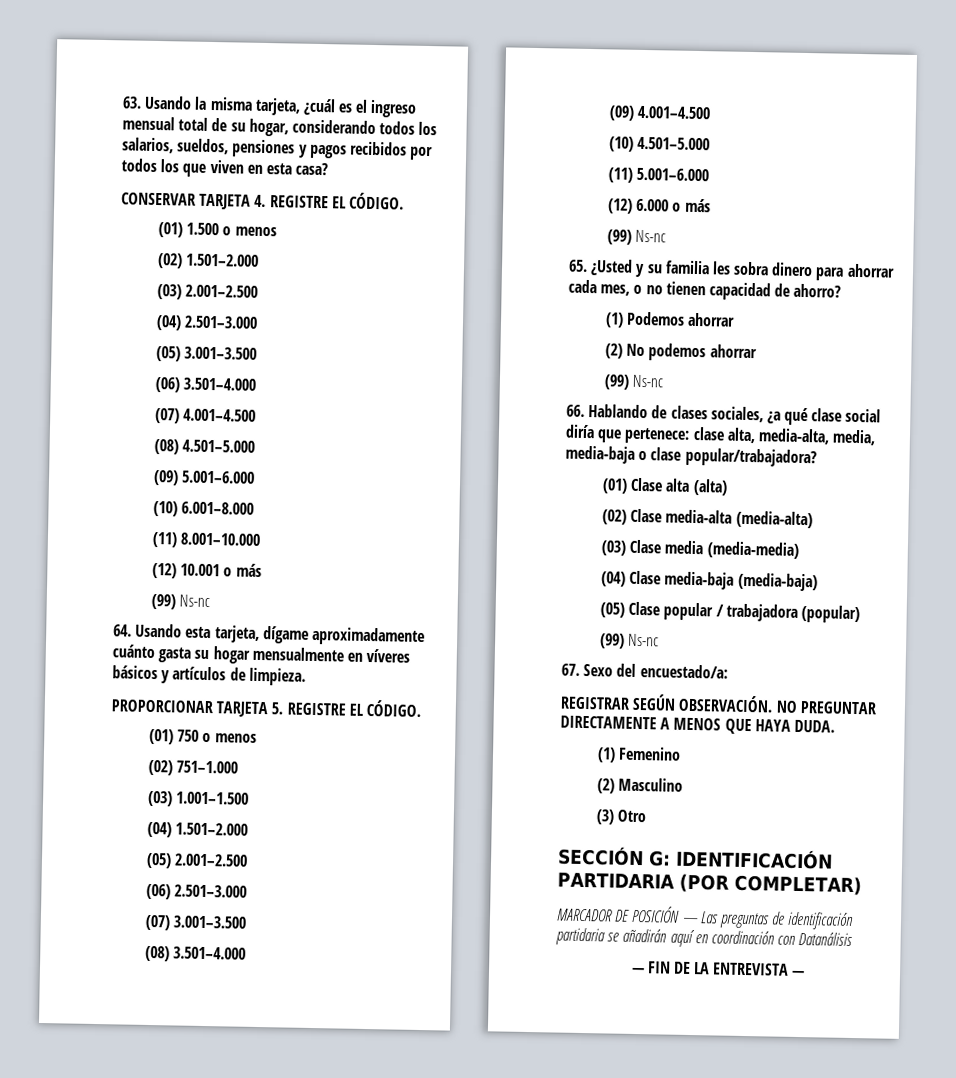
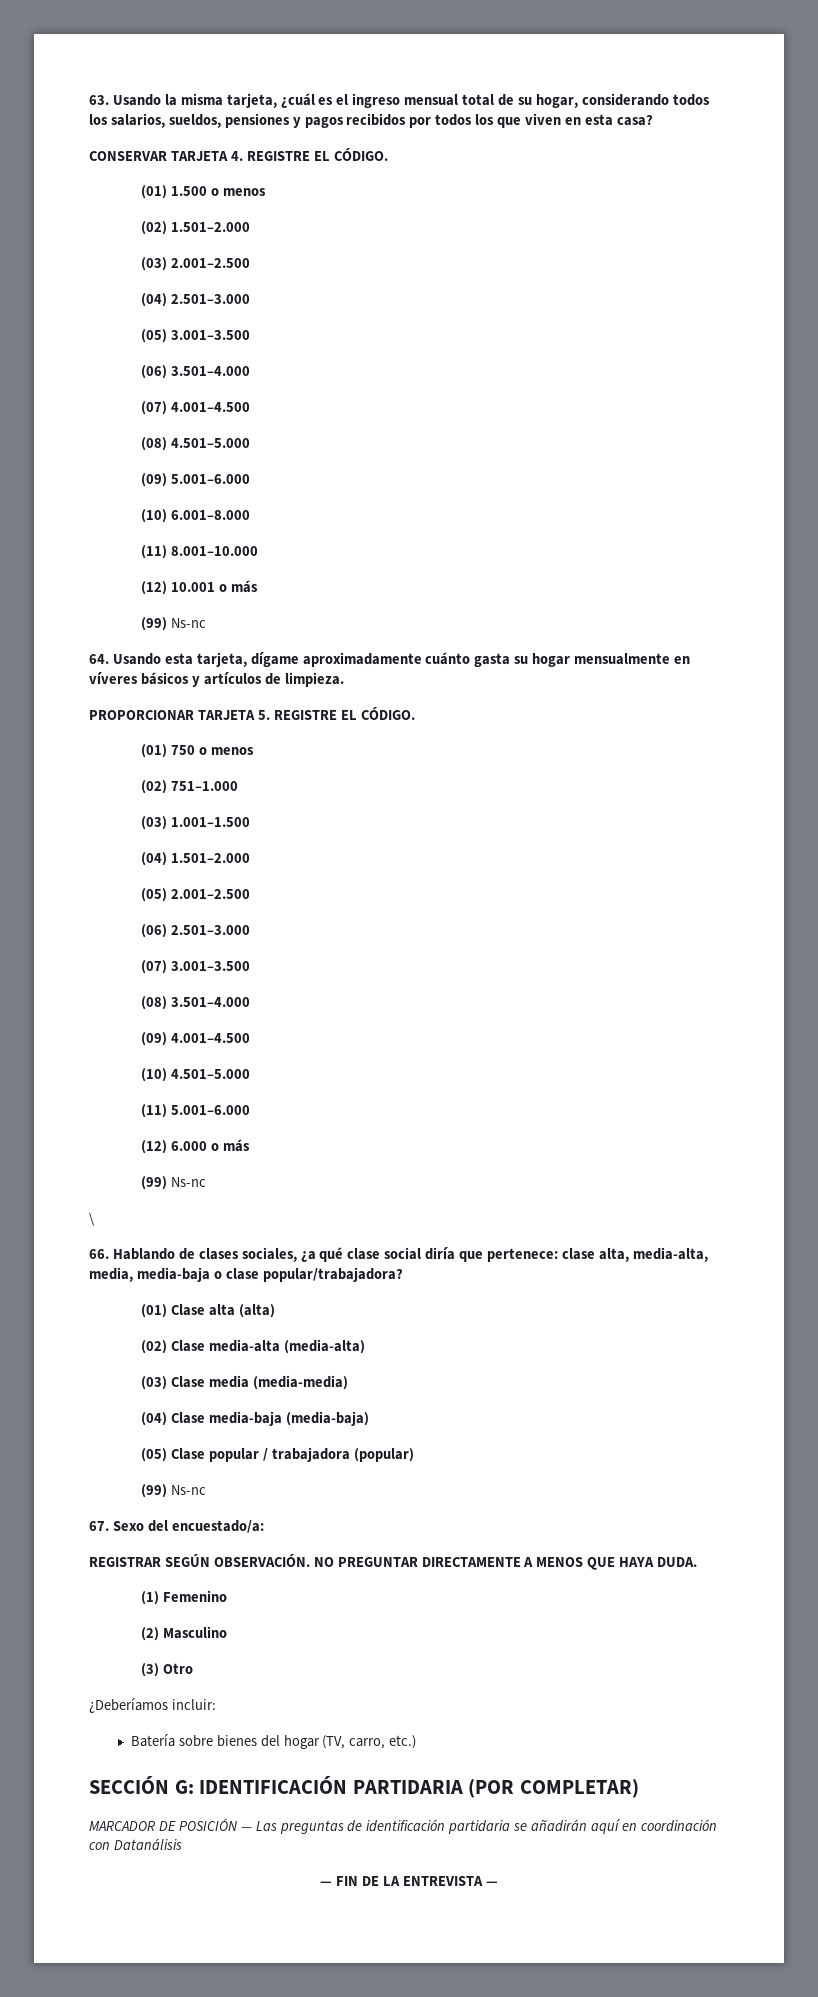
[568,259,895,281] [568,279,842,301] [604,311,736,328] [604,343,757,362] [603,374,665,390] 65. ¿Usted y su familia les sobra dinero para ahorrar cada mes, o no tienen capacidad de ahorro? // (1) Podemos ahorrar // (2) No podemos ahorrar // (99) Ns-nc -> [89,1213,94,1226] \
(648, 816) none -> [89,1698,216,1713] [130,1734,417,1749] // ¿Deberíamos incluir: // Batería sobre bienes del hogar (TV, carro, etc.)

